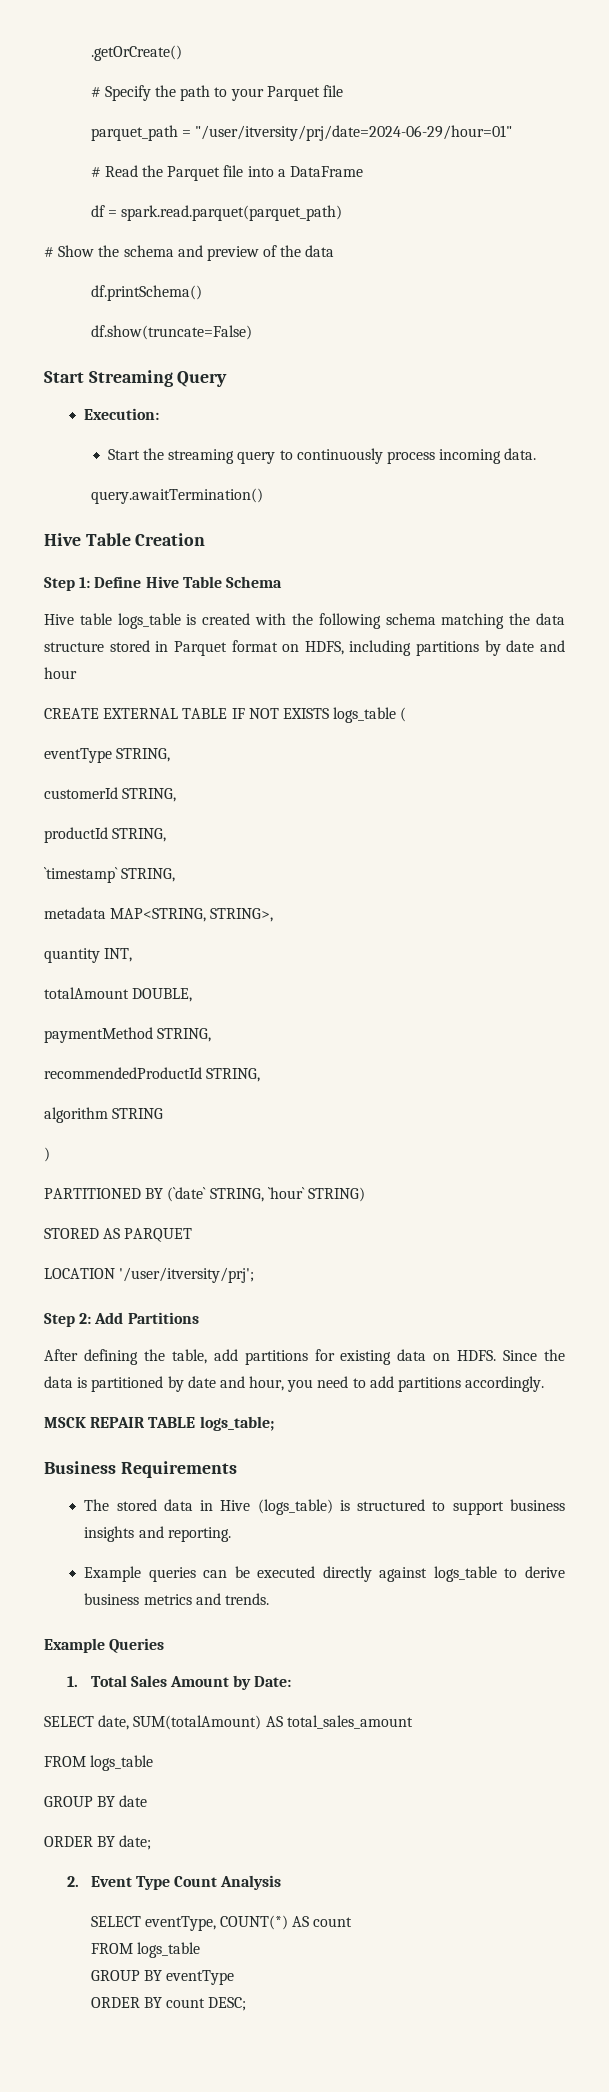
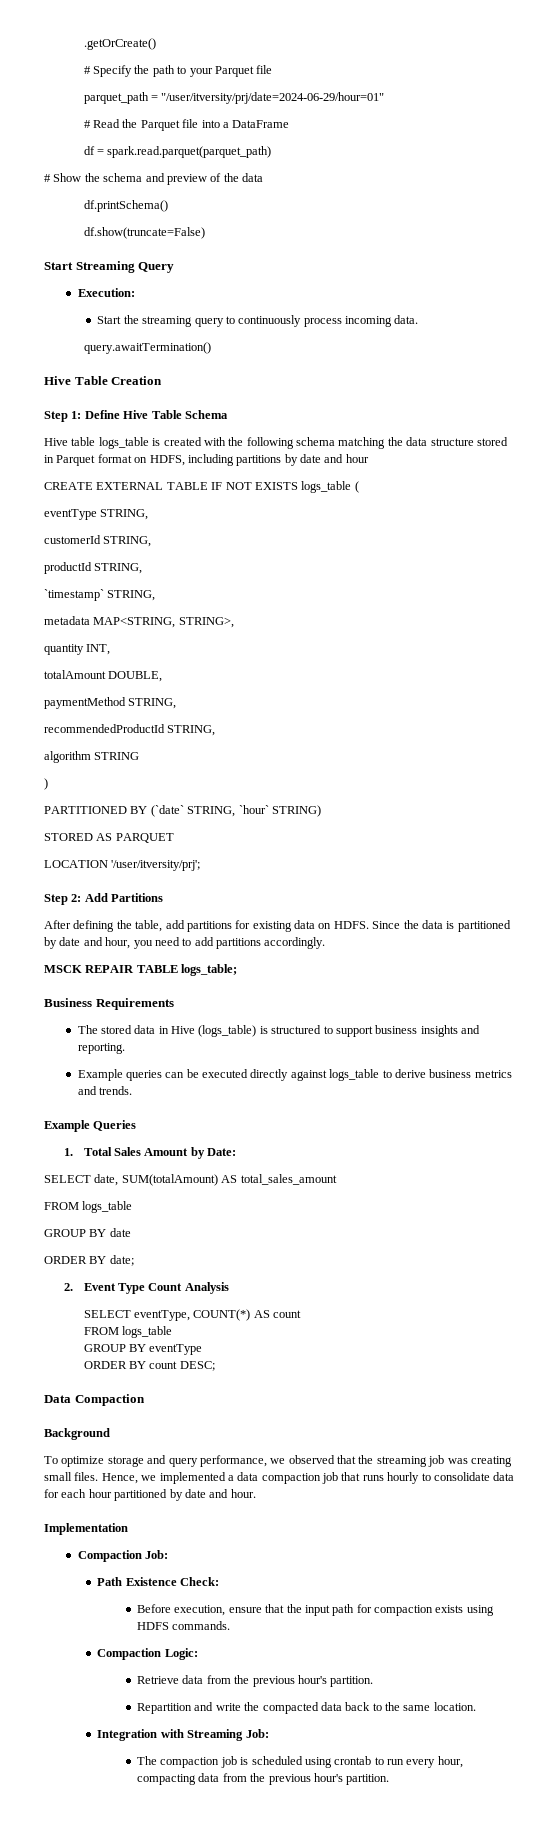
(247, 2004) none -> [44,1394,145,1406] [44,1428,110,1440] [44,1455,512,1467] [44,1472,515,1484] [44,1489,256,1501] [44,1523,128,1535] [77,1550,168,1562] [97,1577,220,1586] [136,1604,494,1616] [136,1621,231,1630] [97,1648,198,1660] [136,1675,374,1687] [136,1702,476,1714] [97,1729,269,1741] [136,1756,463,1768] [136,1773,390,1785] // Data Compaction // Background // To optimize storage and query performance, we observed that the streaming job was creating small files. Hence, we implemented a data compaction job that runs hourly to consolidate data for each hour partitioned by date and hour. // Implementation // Compaction Job: // Path Existence Check: // Before execution, ensure that the input path for compaction exists using HDFS commands. // Compaction Logic: // Retrieve data from the previous hour's partition. // Repartition and write the compacted data back to the same location. // Integration with Streaming Job: // The compaction job is scheduled using crontab to run every hour, compacting data from the previous hour's partition.

